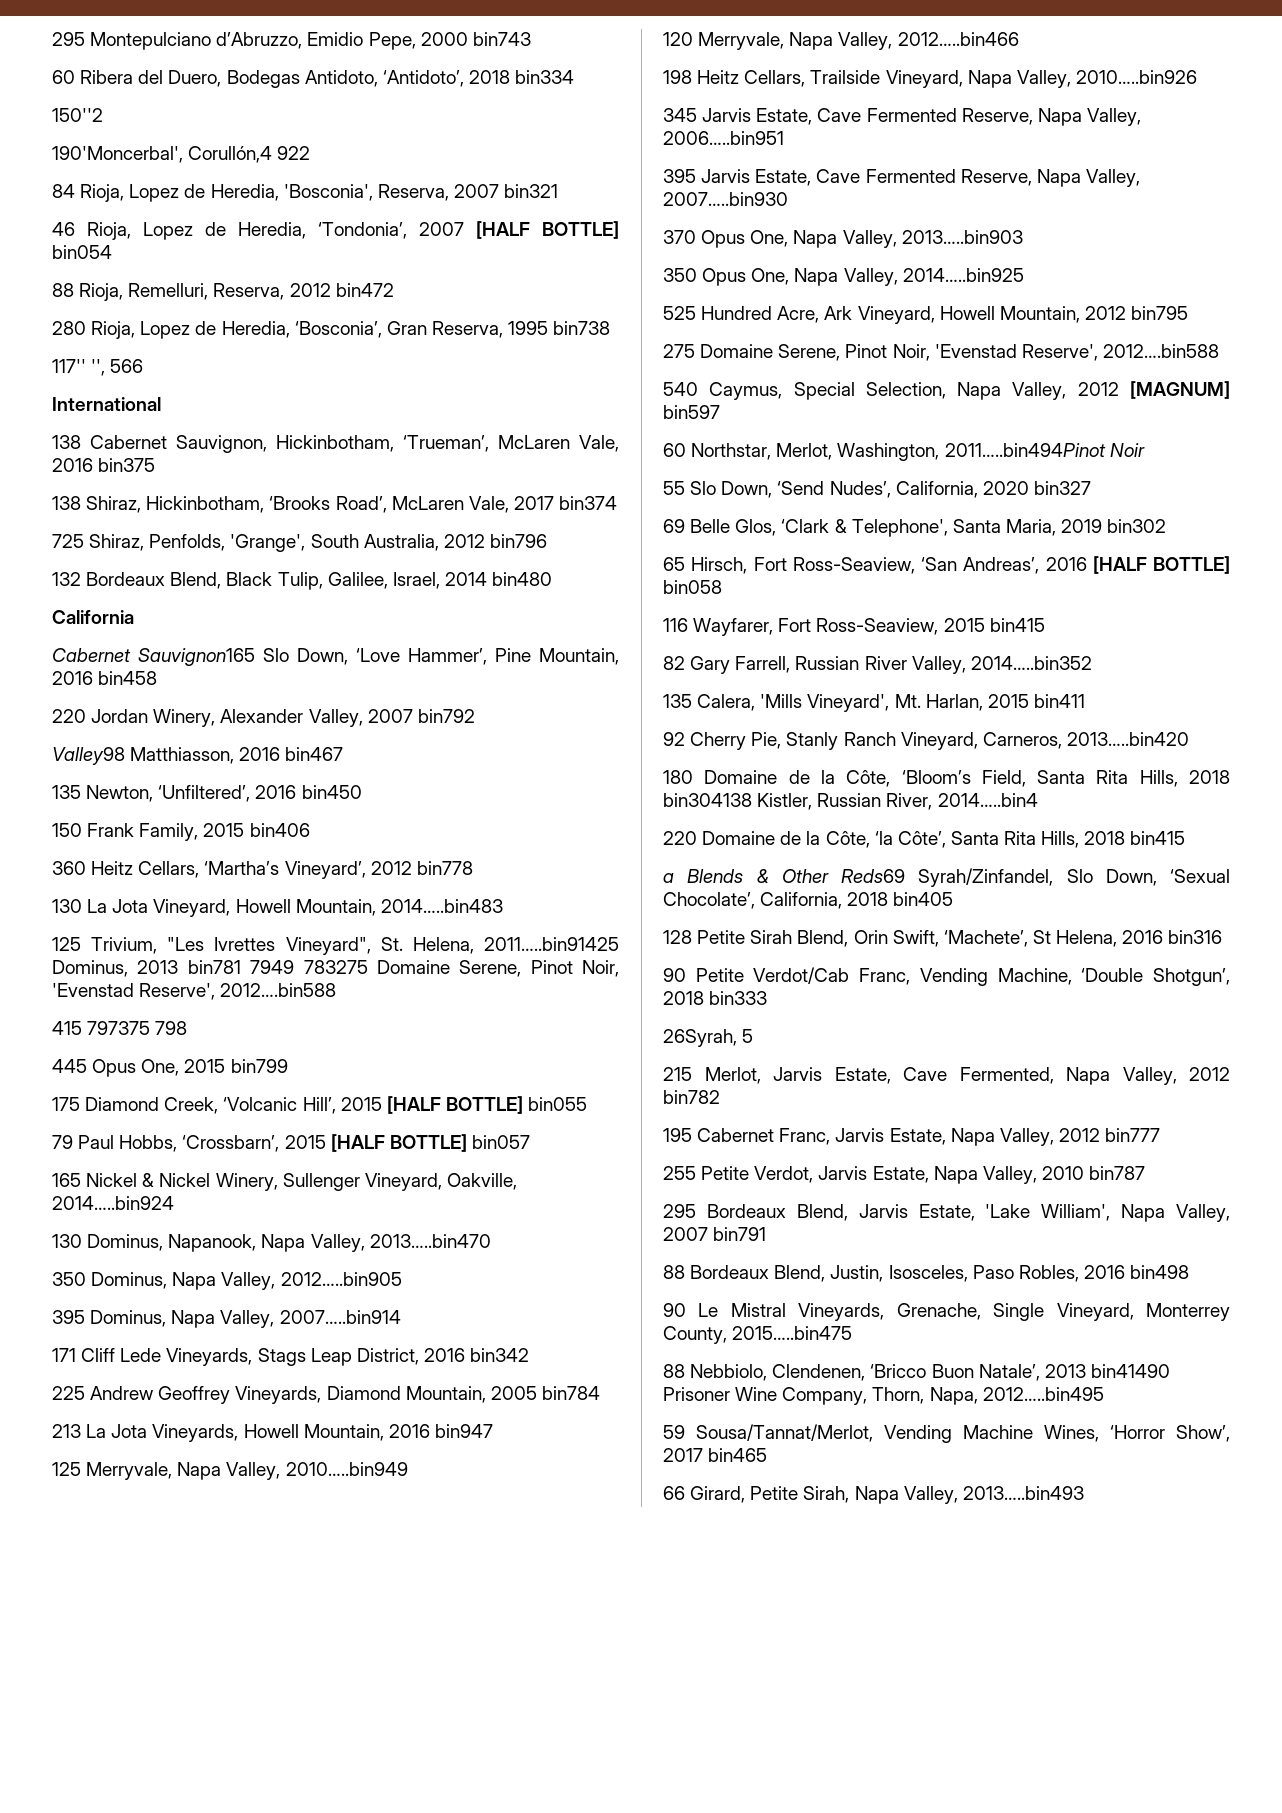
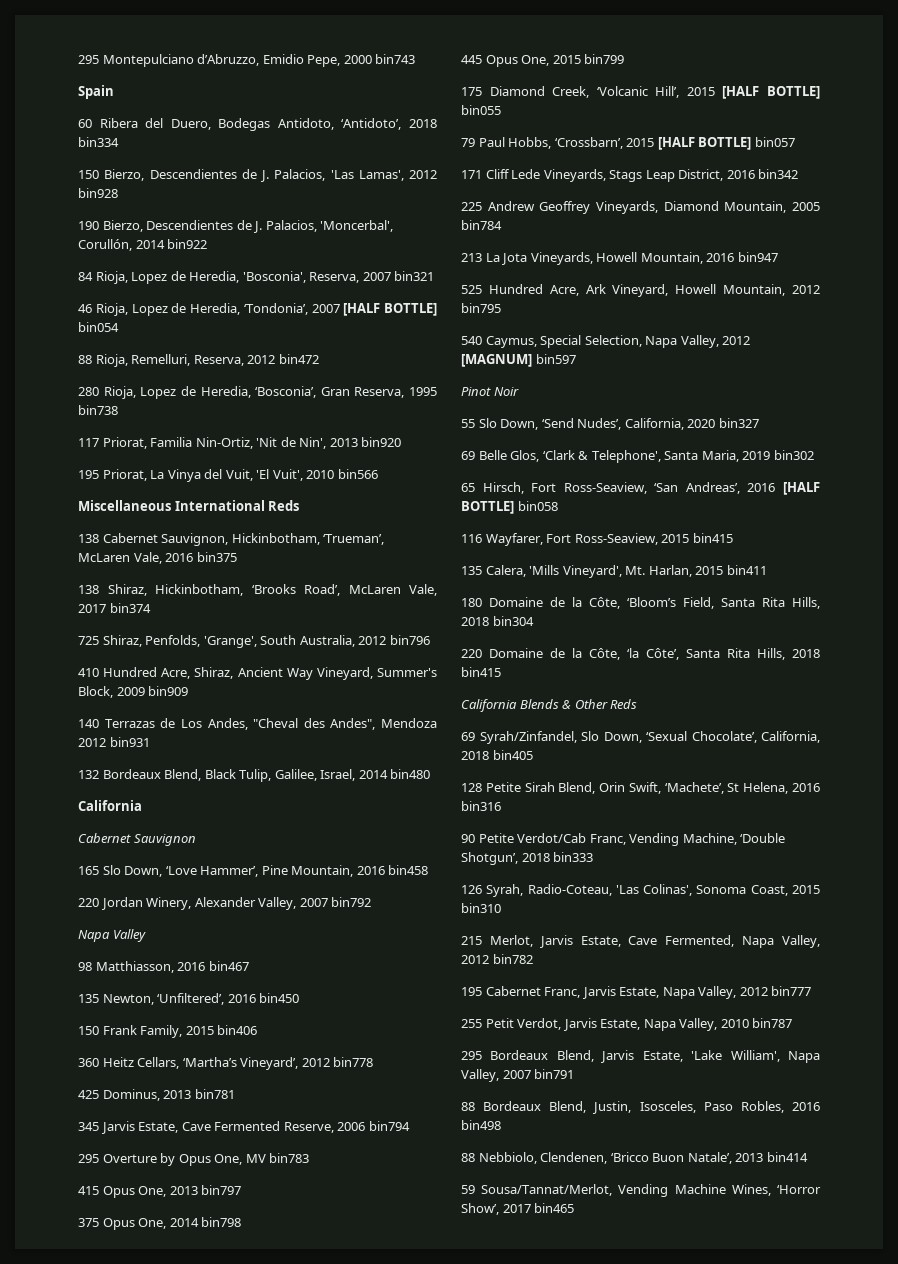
(531, 39) none -> [78,85,114,99] // Spain
[52,108,103,122] [52,146,311,163] 150''2 // 190'Moncerbal', Corullón,4 922 -> [78,169,437,182] [78,188,118,198] [78,220,394,233] [78,239,208,251] 150 Bierzo, Descendientes de J. Palacios, 'Las Lamas', 2012 bin928 // 190 Bierzo, Descendientes de J. Palacios, 'Moncerbal', Corullón, 2014 bin922
[52,359,144,376] 117'' '', 566 // -> [78,437,402,449] [78,469,378,482] [78,500,171,511] 117 Priorat, Familia Nin-Ortiz, 'Nit de Nin', 2013 bin920 // 195 Priorat, La Vinya del Vuit, 'El Vuit', 2010 bin566 // Miscellaneous
(161, 404) none -> [268,500,300,511] Reds
(547, 541) none -> [78,667,437,680] [78,686,189,698] [78,718,437,730] [78,737,150,747] // 410 Hundred Acre, Shiraz, Ancient Way Vineyard, Summer's Block, 2009 bin909 // 140 Terrazas de Los Andes, "Cheval des Andes", Mendoza 2012 bin931
[138,648,255,666] Sauvignon165 -> [133,834,196,846] [78,866,99,875] Sauvignon // 165
[52,747,125,765] Valley98 -> [78,929,146,942] [78,962,92,971] Napa Valley // 98
[52,899,503,917] [52,937,619,955] [52,960,619,977] [52,983,337,1000] [52,1021,188,1035] 130 La Jota Vineyard, Howell Mountain, 2014…..bin483 // 125 Trivium, "Les Ivrettes Vineyard", St. Helena, 2011…..bin91425 Dominus, 2013 bin781 7949 783275 Domaine Serene, Pinot Noir, 'Evenstad Reserve', 2012….bin588 // 415 797375 798 -> [78,1089,235,1101] [78,1121,410,1134] [78,1153,310,1166] [78,1185,242,1198] [78,1217,242,1230] 425 Dominus, 2013 bin781 // 345 Jarvis Estate, Cave Fermented Reserve, 2006 bin794 // 295 Overture by Opus One, MV bin783 // 415 Opus One, 2013 bin797 // 375 Opus One, 2014 bin798
[52,1173,517,1191] [52,1196,174,1210] [52,1234,491,1252] [52,1272,402,1290] [52,1310,401,1328] // 165 Nickel & Nickel Winery, Sullenger Vineyard, Oakville, 2014…..bin924 // 130 Dominus, Napanook, Napa Valley, 2013…..bin470 // 350 Dominus, Napa Valley, 2012…..bin905 // 395 Dominus, Napa Valley, 2007…..bin914 -> (795, 142) none
[52,1462,408,1480] [663,32,1019,50] [663,70,1197,88] [663,108,1141,126] [663,131,784,145] [663,169,1140,187] [663,192,788,206] [663,230,1023,248] [663,268,1024,286] // 125 Merryvale, Napa Valley, 2010…..bin949 // 120 Merryvale, Napa Valley, 2012…..bin466 // 198 Heitz Cellars, Trailside Vineyard, Napa Valley, 2010…..bin926 // 345 Jarvis Estate, Cave Fermented Reserve, Napa Valley, 2006…..bin951 // 395 Jarvis Estate, Cave Fermented Reserve, Napa Valley, 2007…..bin930 // 370 Opus One, Napa Valley, 2013…..bin903 // 350 Opus One, Napa Valley, 2014…..bin925 -> (778, 257) none
[663,344,1219,361] // 275 Domaine Serene, Pinot Noir, 'Evenstad Reserve', 2012….bin588 -> (501, 308) none
[663,443,1106,461] 60 Northstar, Merlot, Washington, 2011…..bin494Pinot -> [461,387,491,396] Pinot
[663,656,1092,674] // 82 Gary Farrell, Russian River Valley, 2014…..bin352 -> (733, 538) none
[663,732,1189,750] // 92 Cherry Pie, Stanly Ranch Vineyard, Carneros, 2013…..bin420 -> (767, 570) none
[663,793,1038,810] bin304138 Kistler, Russian River, 2014…..bin4 -> [492,616,534,626] bin304
[663,873,674,883] a -> [461,699,517,712] California
[841,869,905,883] Reds69 -> [610,699,638,709] [461,732,475,741] Reds // 69
[663,1029,754,1047] 26Syrah, 5 -> [461,884,820,897] [461,903,501,913] 126 Syrah, Radio-Coteau, 'Las Colinas', Sonoma Coast, 2015 bin310
[701,1166,750,1180] Petite -> [485,1018,514,1028] Petit
[663,1303,1230,1321] [663,1326,853,1344] // 90 Le Mistral Vineyards, Grenache, Single Vineyard, Monterrey County, 2015…..bin475 -> (501, 1125) none
[1090,1364,1170,1378] [663,1387,1104,1405] bin41490 Prisoner Wine Company, Thorn, Napa, 2012…..bin495 -> [766,1152,808,1162] bin414
[663,1486,1084,1504] // 66 Girard, Petite Sirah, Napa Valley, 2013…..bin493 -> (575, 1208) none

